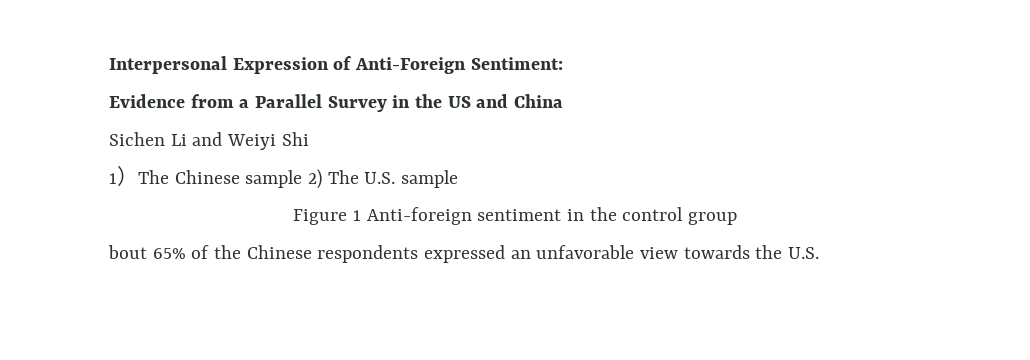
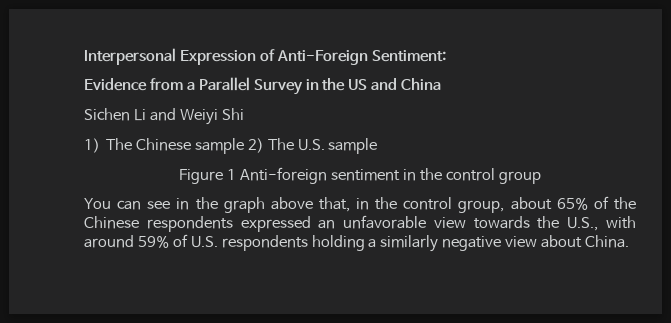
[108,245,147,259] bout -> [84,197,552,213] You can see in the graph above that, in the control group, about
[788,247,820,259] U.S. -> [567,216,636,231] [84,234,630,252] U.S., with around 59% of U.S. respondents holding a similarly negative view about China.

